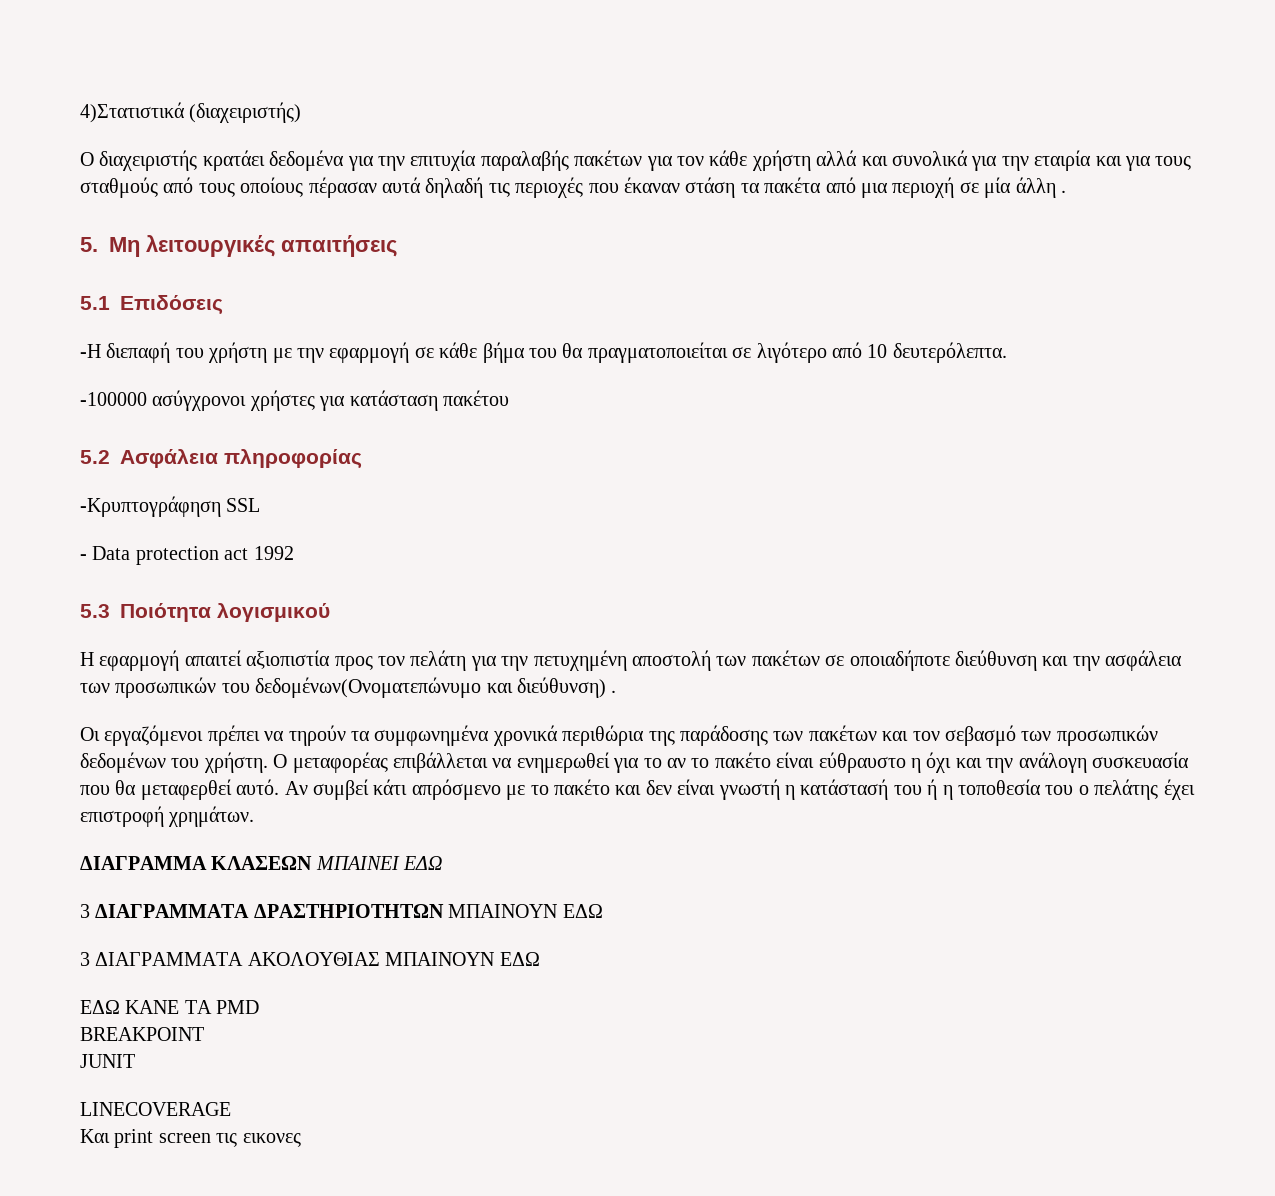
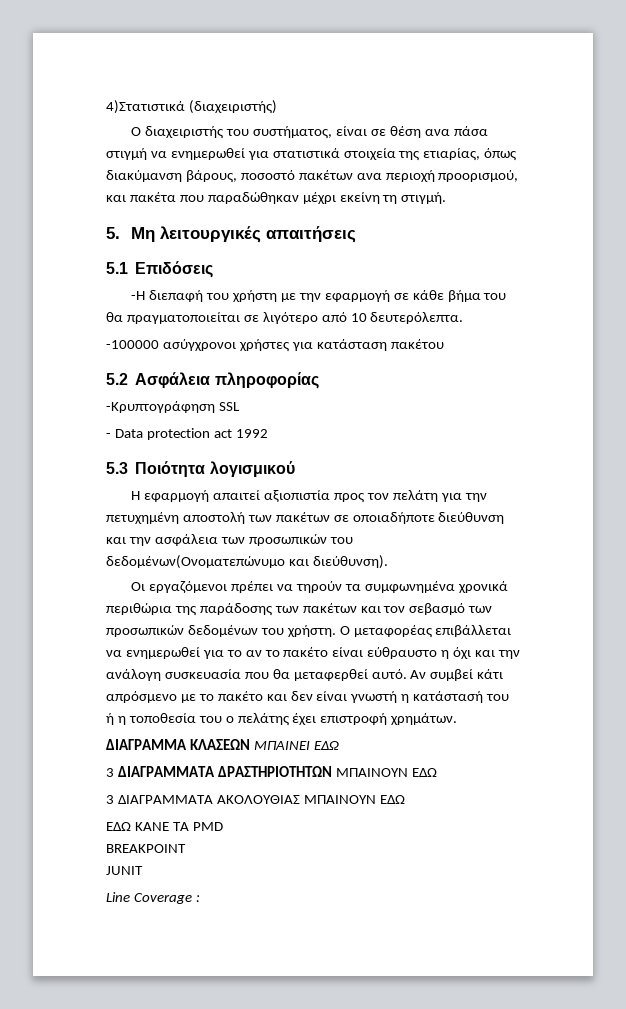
[202,150,1192,171] [80,177,1066,198] κρατάει δεδομένα για την επιτυχία παραλαβής πακέτων για τον κάθε χρήστη αλλά και συνολικά για την εταιρία και για τους σταθμούς από τους οποίους πέρασαν αυτά δηλαδή τις περιοχές που έκαναν στάση τα πακέτα από μια περιοχή σε μία άλλη . -> [226,126,488,139] [106,148,518,161] [106,170,519,183] [106,192,447,204] του συστήματος, είναι σε θέση ανα πάσα στιγμή να ενημερωθεί για στατιστικά στοιχεία της ετιαρίας, όπως διακύμανση βάρους, ποσοστό πακέτων ανα περιοχή προορισμού, και πακέτα που παραδώθηκαν μέχρι εκείνη τη στιγμή.
[517,677,617,698] διεύθυνση) . -> [312,555,388,569] διεύθυνση).
[80,1102,231,1116] [80,1129,301,1148] LINECOVERAGE // Και print screen τις εικονες -> [106,892,200,904] Line Coverage :

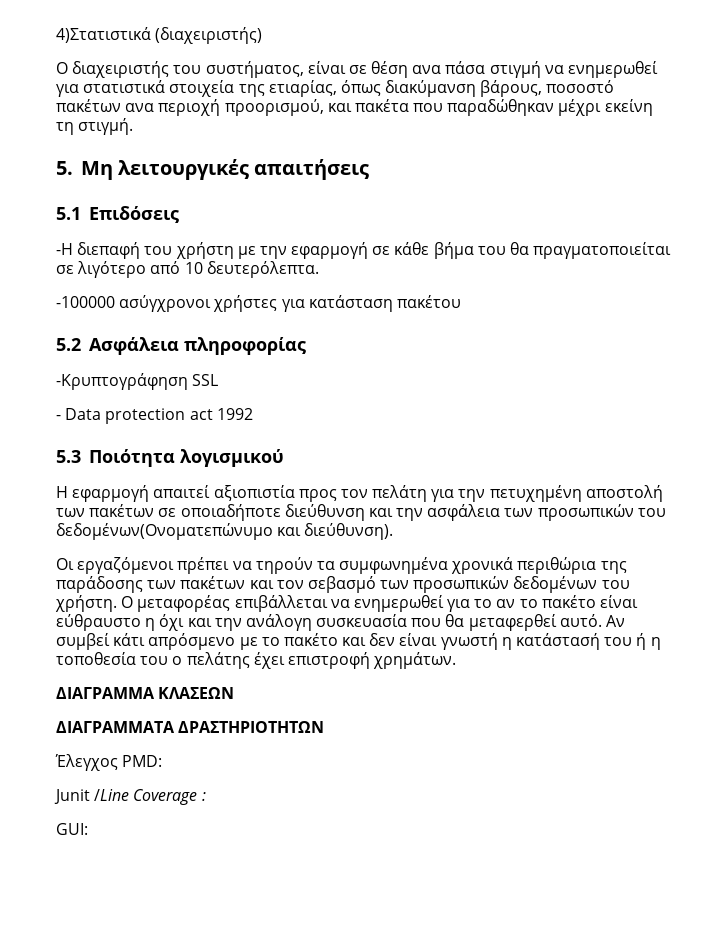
[253,741,339,750] [106,768,114,777] ΜΠΑΙΝΕΙ ΕΔΩ // 3 -> (235, 693) //
[335,768,437,777] [106,795,405,804] [106,822,223,831] [106,844,186,853] [106,866,143,875] [106,892,130,902] ΜΠΑΙΝΟΥΝ ΕΔΩ // 3 ΔΙΑΓΡΑΜΜΑΤΑ ΑΚΟΛΟΥΘΙΑΣ ΜΠΑΙΝΟΥΝ ΕΔΩ // ΕΔΩ ΚΑΝΕ ΤΑ PMD // BREAKPOINT // JUNIT // Line -> [55,754,163,771] [54,789,130,804] // Έλεγχος PMD: // Junit /Line
(200, 898) none -> [56,823,88,835] // GUI:

